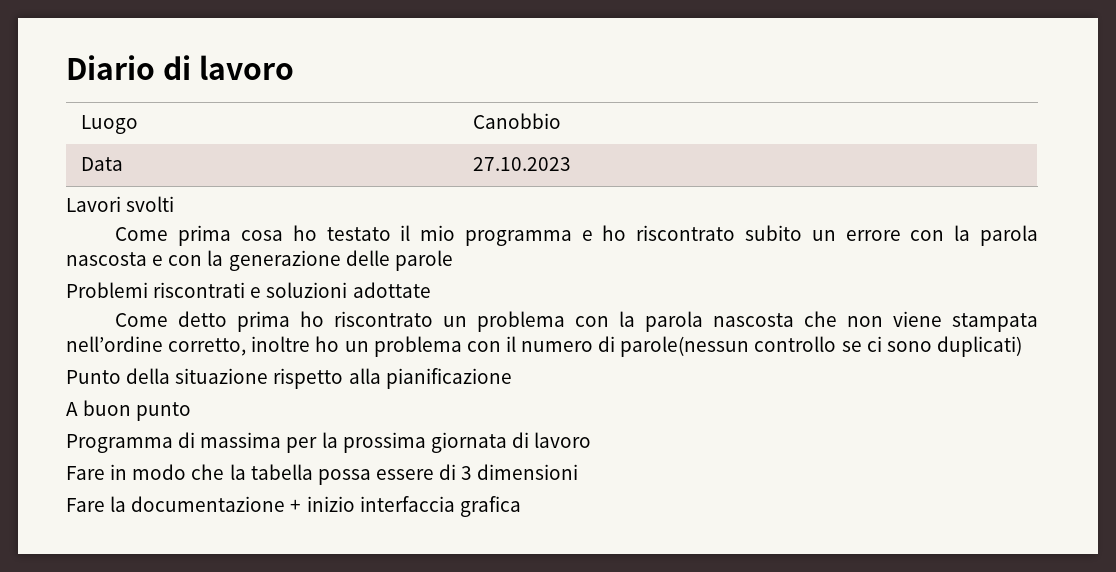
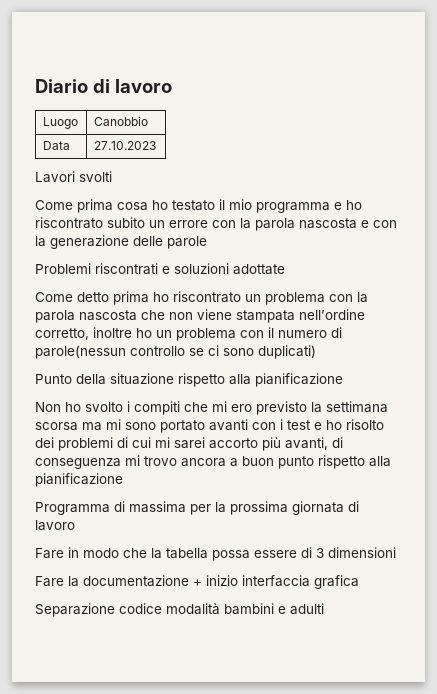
[66,402,78,416] A -> [35,401,388,415] [35,419,384,433] [35,437,343,451] [35,455,238,469] Non ho svolto i compiti che mi ero previsto la settimana scorsa ma mi sono portato avanti con i test e ho risolto dei problemi di cui mi sarei accorto più avanti, di conseguenza mi trovo ancora a
(192, 411) none -> [318,455,391,469] [35,473,123,487] rispetto alla pianificazione
(521, 506) none -> [35,603,324,617] // Separazione codice modalità bambini e adulti

